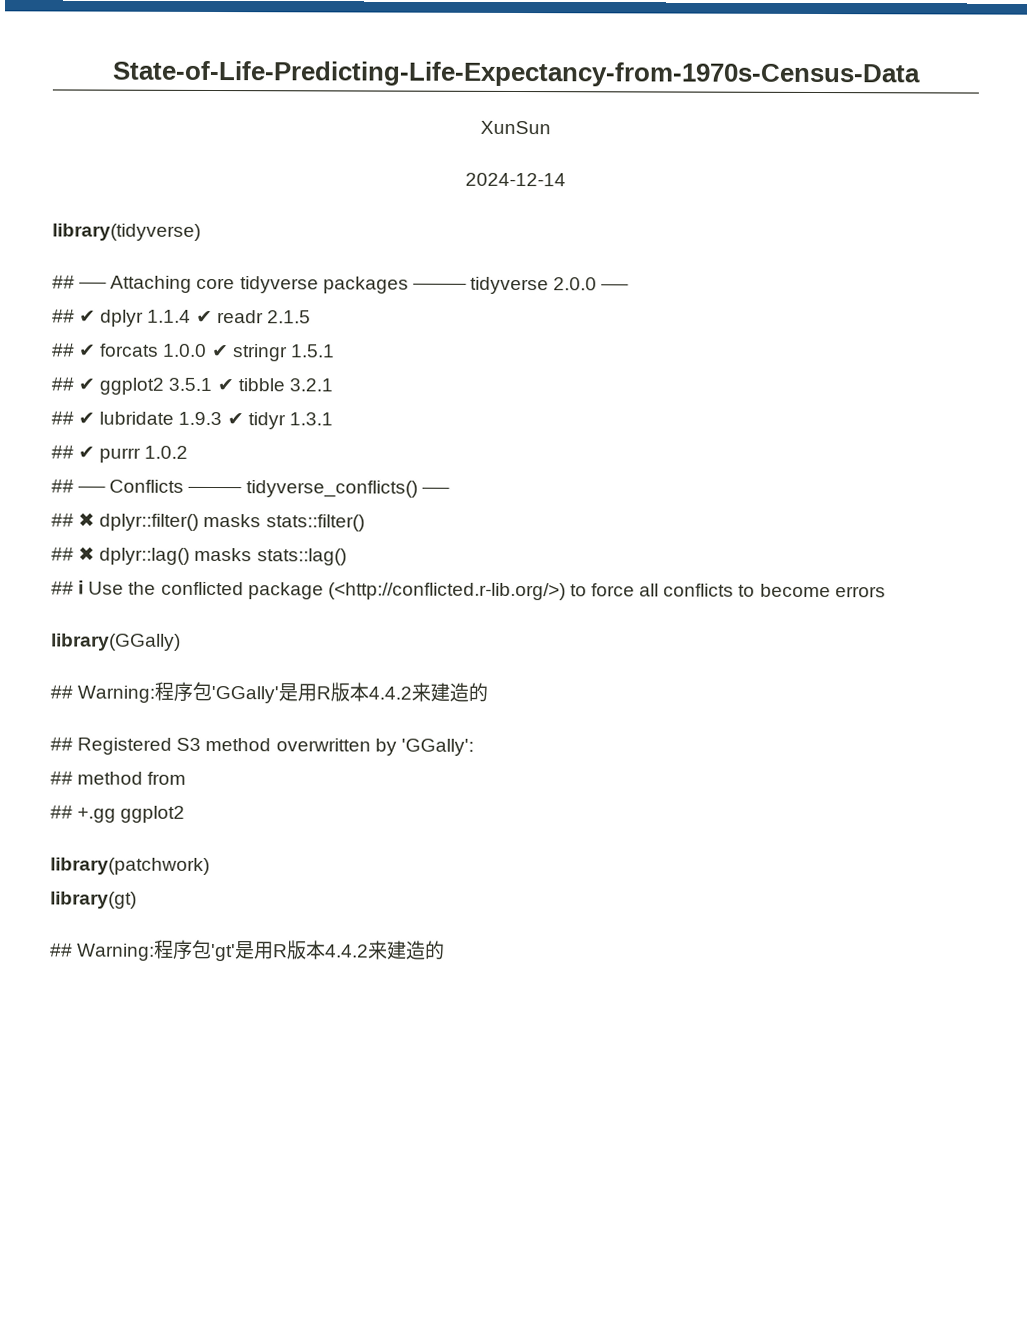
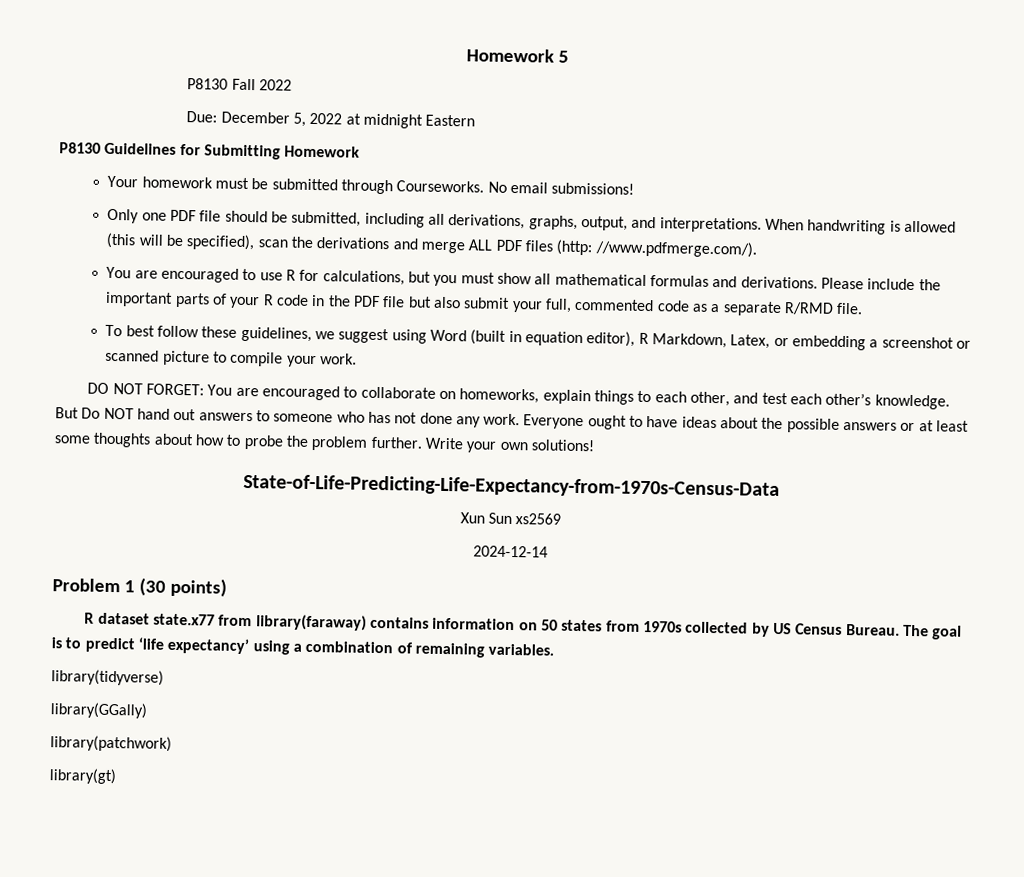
[112,60,920,88] [480,120,551,135] [465,172,566,187] [52,223,201,241] [52,275,630,295] [52,309,311,327] [52,343,335,362] [51,377,333,395] [51,411,333,430] [51,445,189,463] [51,479,450,498] [51,512,365,532] [51,546,347,566] [51,579,886,601] [51,633,181,651] [50,681,489,704] [50,737,474,756] [50,771,187,785] [50,805,186,823] [50,857,210,875] [50,891,137,909] [50,939,446,962] State-of-Life-Predicting-Life-Expectancy-from-1970s-Census-Data // XunSun // 2024-12-14 // library(tidyverse) // ## ── Attaching core tidyverse packages ──── tidyverse 2.0.0 ── // ## ✔ dplyr 1.1.4 ✔ readr 2.1.5 // ## ✔ forcats 1.0.0 ✔ stringr 1.5.1 // ## ✔ ggplot2 3.5.1 ✔ tibble 3.2.1 // ## ✔ lubridate 1.9.3 ✔ tidyr 1.3.1 // ## ✔ purrr 1.0.2 // ## ── Conflicts ──── tidyverse_conflicts() ── // ## ✖ dplyr::filter() masks stats::filter() // ## ✖ dplyr::lag() masks stats::lag() // ## ℹ Use the conflicted package (<http://conflicted.r-lib.org/>) to force all conflicts to become errors // library(GGally) // ## Warning:程序包'GGally'是用R版本4.4.2来建造的 // ## Registered S3 method overwritten by 'GGally': // ## method from // ## +.gg ggplot2 // library(patchwork) // library(gt) // ## Warning:程序包'gt'是用R版本4.4.2来建造的 -> [466,48,569,63] [187,78,293,91] [186,111,476,129] [59,142,361,160] [107,175,635,195] [107,208,956,235] [106,232,757,258] [106,266,941,291] [105,291,864,317] [105,324,971,351] [105,349,358,368] [87,382,950,410] [55,407,970,433] [54,432,594,453] [243,473,780,500] [459,512,562,525] [473,545,548,558] [52,577,227,597] [84,612,963,640] [51,637,555,658] [51,669,164,686] [50,702,147,719] [50,735,172,752] [49,768,116,785] Homework 5 // P8130 Fall 2022 // Due: December 5, 2022 at midnight Eastern // P8130 Guidelines for Submitting Homework // Your homework must be submitted through Courseworks. No email submissions! // Only one PDF file should be submitted, including all derivations, graphs, output, and interpretations. When handwriting is allowed (this will be specified), scan the derivations and merge ALL PDF files (http: //www.pdfmerge.com/). // You are encouraged to use R for calculations, but you must show all mathematical formulas and derivations. Please include the important parts of your R code in the PDF file but also submit your full, commented code as a separate R/RMD file. // To best follow these guidelines, we suggest using Word (built in equation editor), R Markdown, Latex, or embedding a screenshot or scanned picture to compile your work. // DO NOT FORGET: You are encouraged to collaborate on homeworks, explain things to each other, and test each other’s knowledge. But Do NOT hand out answers to someone who has not done any work. Everyone ought to have ideas about the possible answers or at least some thoughts about how to probe the problem further. Write your own solutions! // State-of-Life-Predicting-Life-Expectancy-from-1970s-Census-Data // Xun Sun xs2569 // 2024-12-14 // Problem 1 (30 points) // R dataset state.x77 from library(faraway) contains information on 50 states from 1970s collected by US Census Bureau. The goal is to predict ‘life expectancy’ using a combination of remaining variables. // library(tidyverse) // library(GGally) // library(patchwork) // library(gt)

